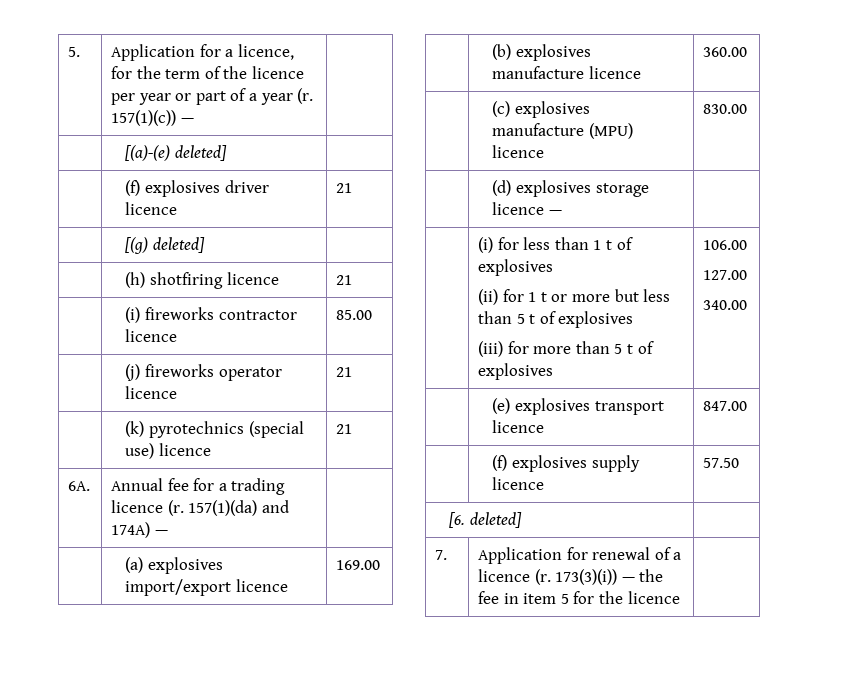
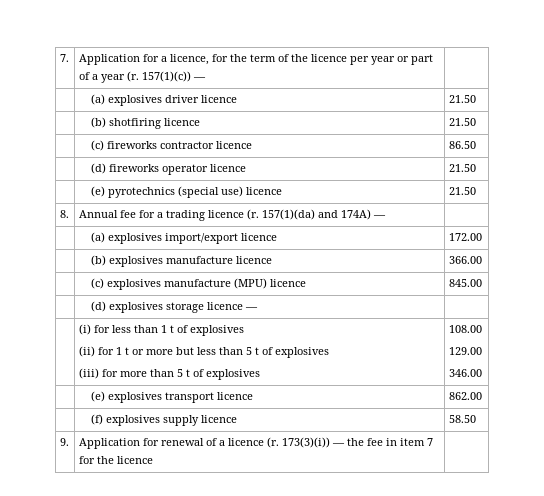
[68,47,81,57] 5. -> [59,54,69,62] 7.
[125,145,228,161] [125,180,141,196] [(a)-(e) deleted] | // | (f) -> [90,94,105,105] (a)
[336,183,353,193] [125,237,206,254] [125,272,146,288] 21 // | [(g) deleted] | // | (h) -> [448,95,476,103] [90,117,106,128] 21.50 // | (b)
[336,275,353,285] [125,307,141,323] 21 // | (i) -> [448,118,476,126] [90,140,104,151] 21.50 // | (c)
[336,310,373,320] [125,364,141,381] 85.00 // | (j) -> [448,141,476,149] [90,163,106,174] 86.50 // | (d)
[336,367,353,377] [125,421,145,437] 21 // | (k) -> [448,164,476,172] [90,186,105,197] 21.50 // | (e)
[336,424,353,434] [68,481,91,491] 21 // 6A. -> [448,187,476,195] [59,210,69,218] 21.50 // 8.
[336,560,381,570] 169.00 -> [448,233,482,241] 172.00
[703,47,748,57] 360.00 -> [448,256,482,264] 366.00
[703,104,748,114] 830.00 -> [448,279,482,287] 845.00
[703,240,748,250] [703,270,748,280] [703,300,748,310] 106.00 // 127.00 // 340.00 -> [448,325,482,333] [448,347,482,355] [448,369,482,377] 108.00 // 129.00 // 346.00
[703,401,748,411] 847.00 -> [448,392,482,400] 862.00
[703,458,740,468] [449,512,523,528] [435,550,448,560] 57.50 // [6. deleted] | // 7. -> [448,415,476,423] [59,438,69,446] 58.50 // 9.
[560,594,569,604] 5 -> [426,438,433,446] 7

